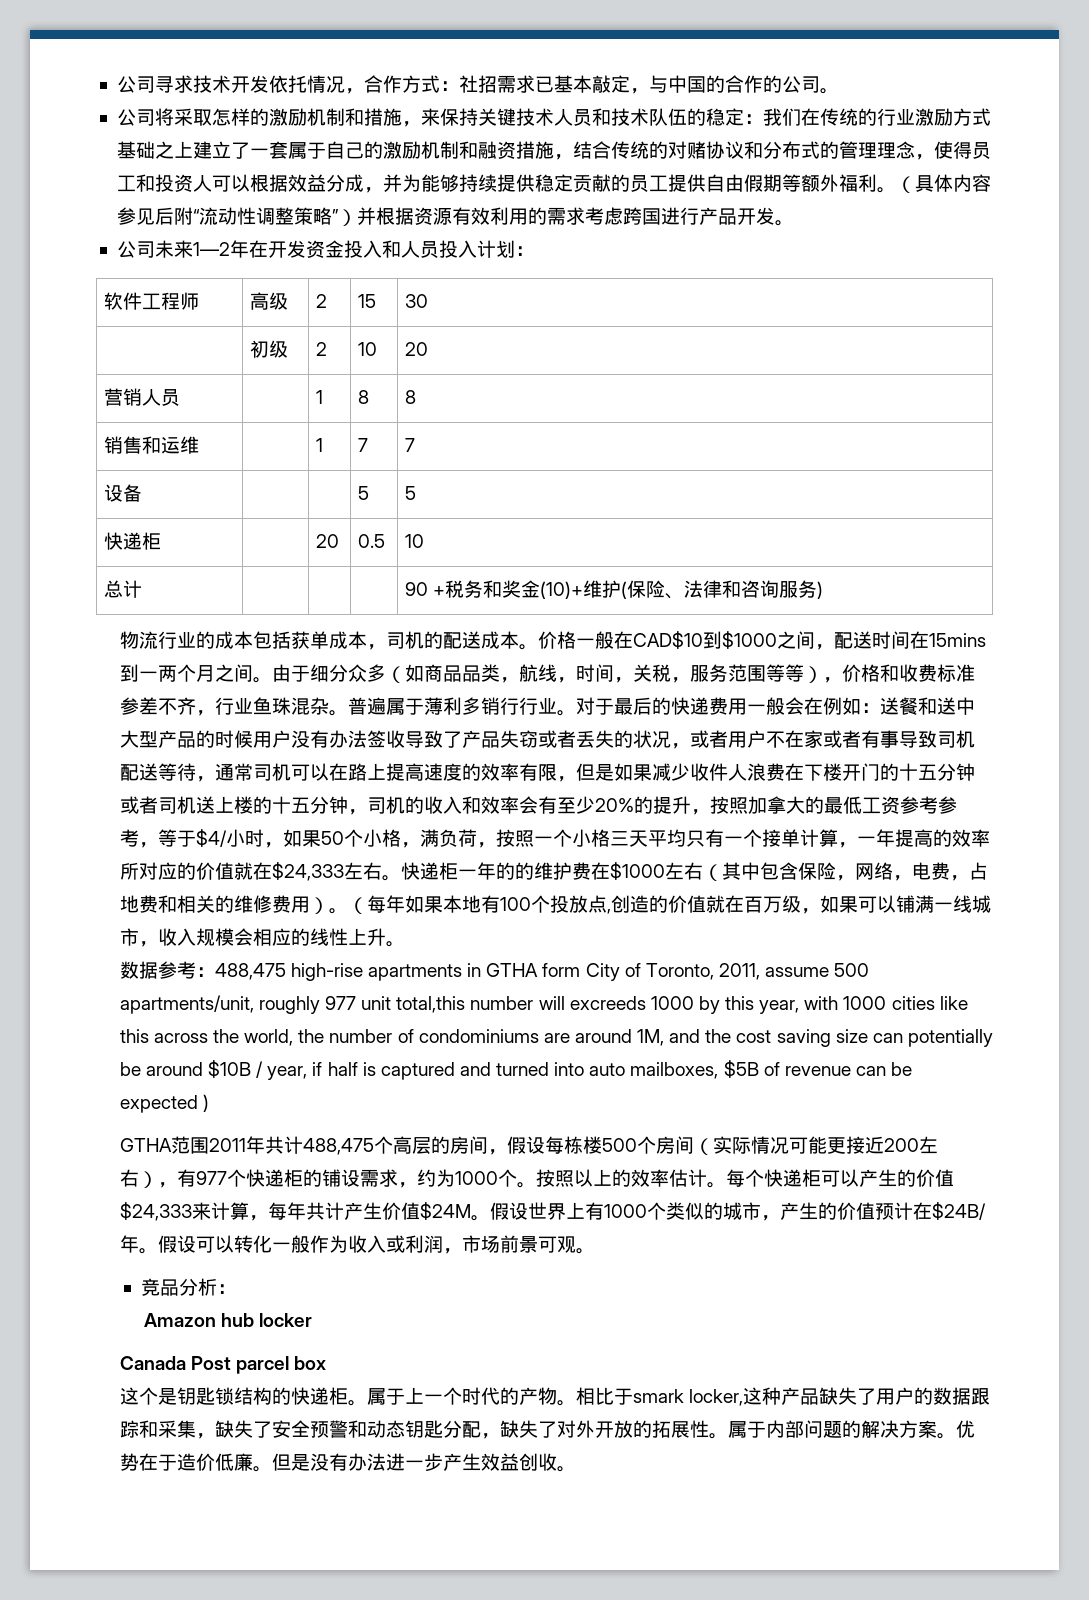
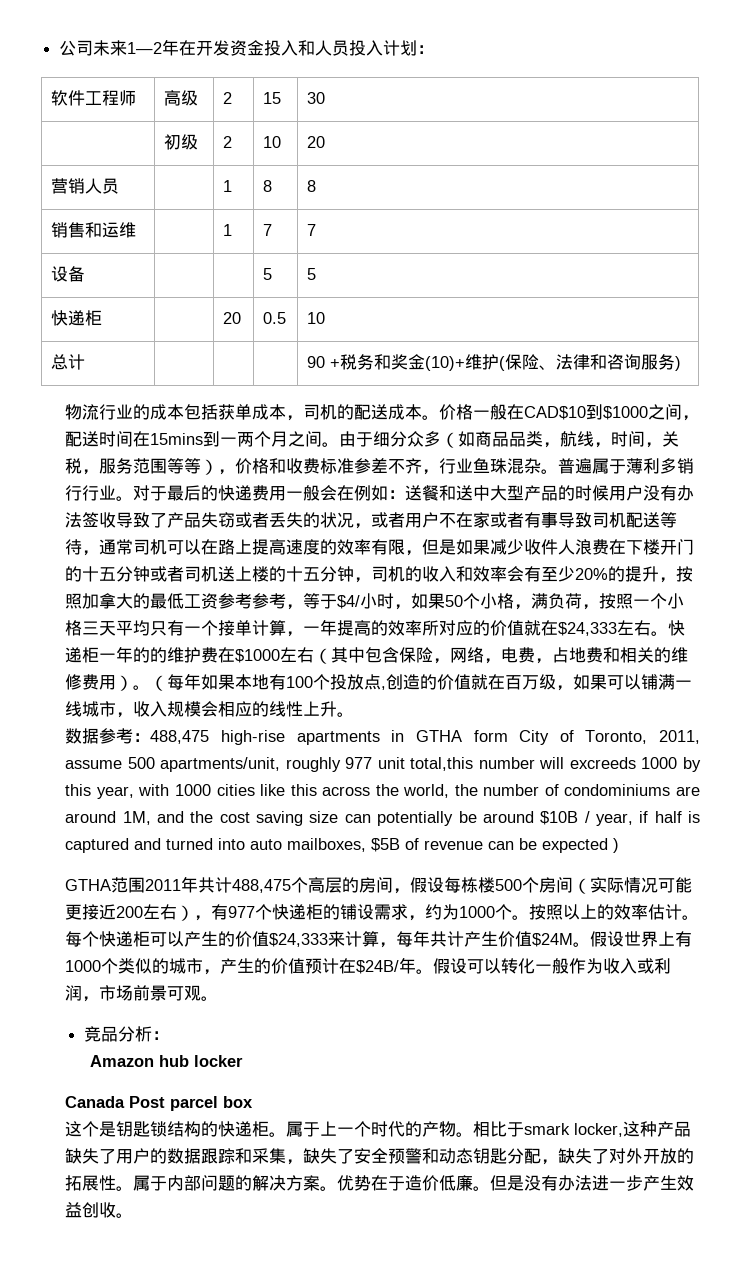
[116,75,839,94] [116,108,991,127] [116,141,991,160] [116,174,991,193] [116,207,794,226] [116,241,155,258] 公司寻求技术开发依托情况，合作方式：社招需求已基本敲定，与中国的合作的公司。 // 公司将采取怎样的激励机制和措施，来保持关键技术人员和技术队伍的稳定：我们在传统的行业激励方式基础之上建立了一套属于自己的激励机制和融资措施，结合传统的对赌协议和分布式的管理理念，使得员工和投资人可以根据效益分成，并为能够持续提供稳定贡献的员工提供自由假期等额外福利。（具体内容参见后附“流动性调整策略”）并根据资源有效利用的需求考虑跨国进行产品开发。 // 公司 -> [59,40,94,56] 公司

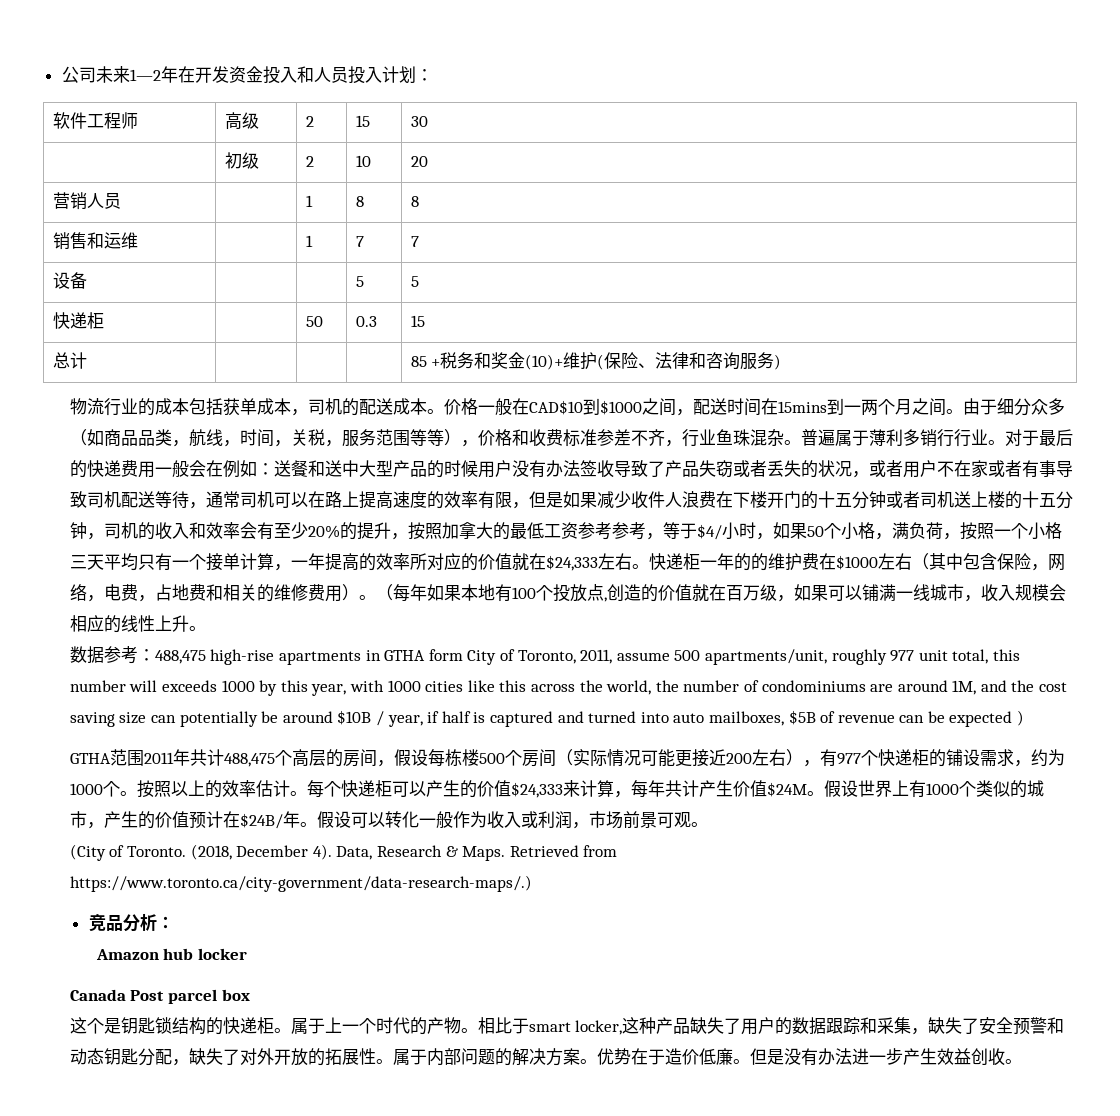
[223,312,242,324] [263,312,287,324] [307,312,326,324] 20 | 0.5 | 10 -> [305,316,323,327] [355,316,377,327] [410,315,425,327] 50 | 0.3 | 15
[307,356,326,368] 90 -> [410,356,427,367] 85
[410,757,474,771] total,this -> [952,649,1020,664] total, this
[569,757,636,769] excreeds -> [162,680,218,692] exceeds
(219, 998) none -> [69,844,618,861] [69,875,532,892] // (City of Toronto. (2018, December 4). Data, Research & Maps. Retrieved from https://www.toronto.ca/city-government/data-research-maps/.)
[524,1123,571,1135] smark -> [528,1022,571,1032] smart

